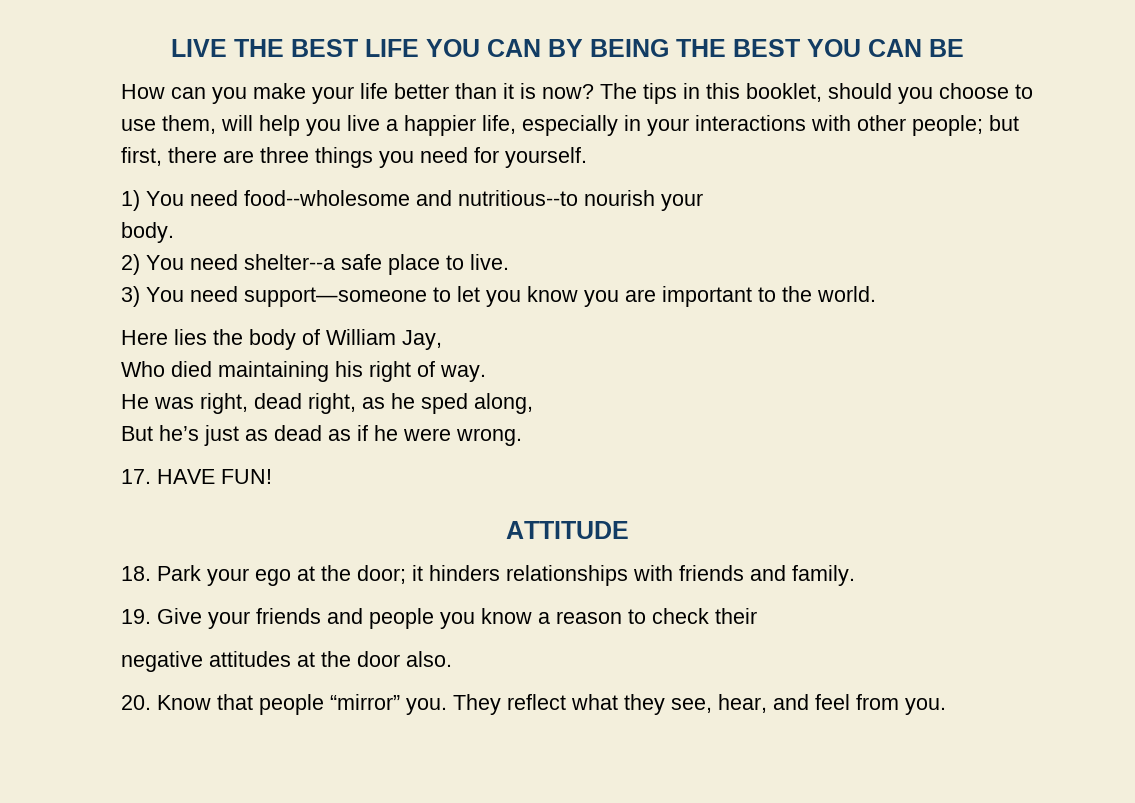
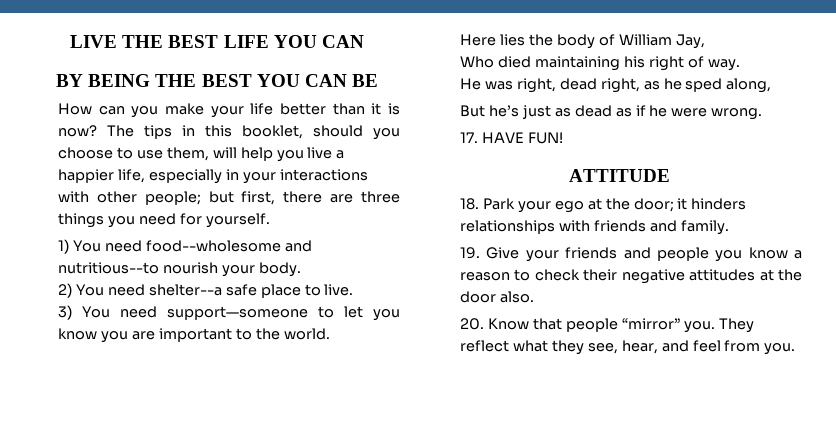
(541, 48) none -> (364, 41) //
(703, 202) // -> (255, 271) none
(757, 616) // -> (618, 275) none

